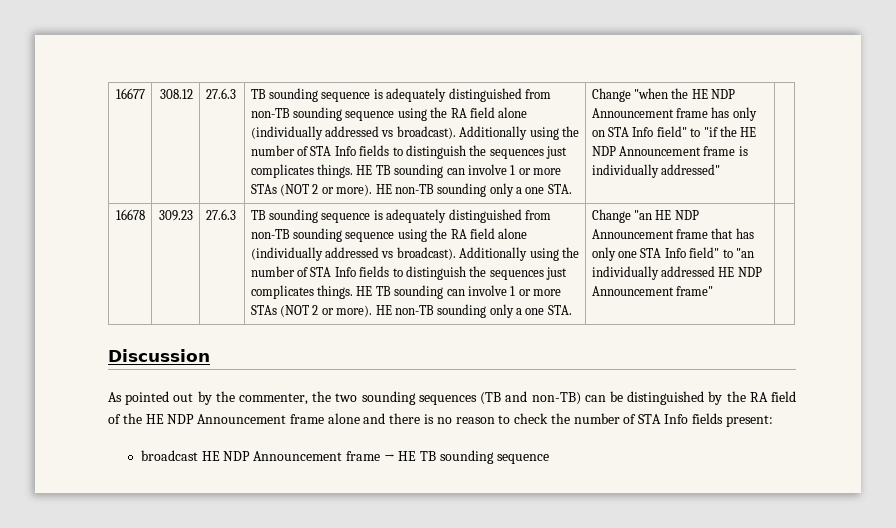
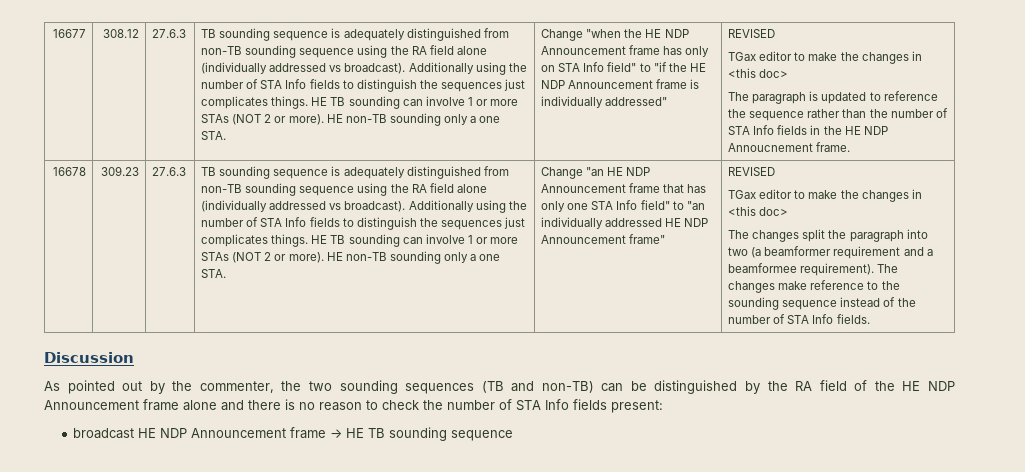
(721, 169) none -> [728,29,776,38] [728,51,922,64] [728,68,789,78] [728,91,938,104] [728,108,948,121] [728,125,888,135] [728,142,851,152] REVISED // TGax editor to make the changes in <this doc> // The paragraph is updated to reference the sequence rather than the number of STA Info fields in the HE NDP Annoucnement frame.
(714, 291) none -> [728,167,776,176] [728,189,922,202] [728,206,789,216] [728,229,928,242] [728,246,933,259] [728,263,899,276] [728,280,900,293] [728,297,916,310] [728,314,870,324] REVISED // TGax editor to make the changes in <this doc> // The changes split the paragraph into two (a beamformer requirement and a beamformee requirement). The changes make reference to the sounding sequence instead of the number of STA Info fields.

